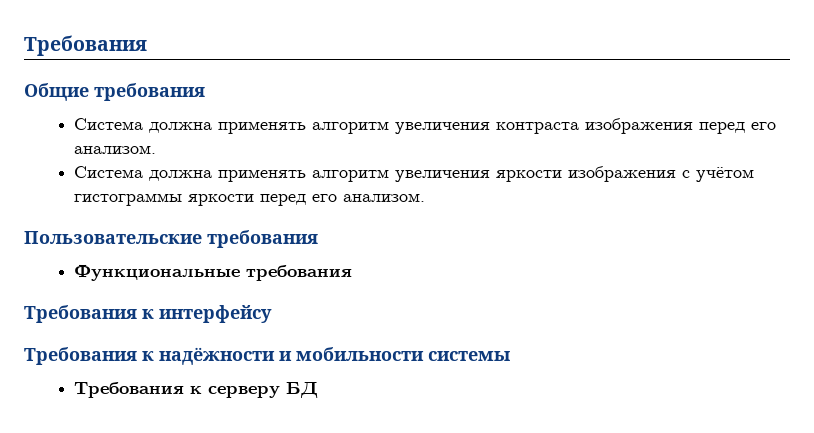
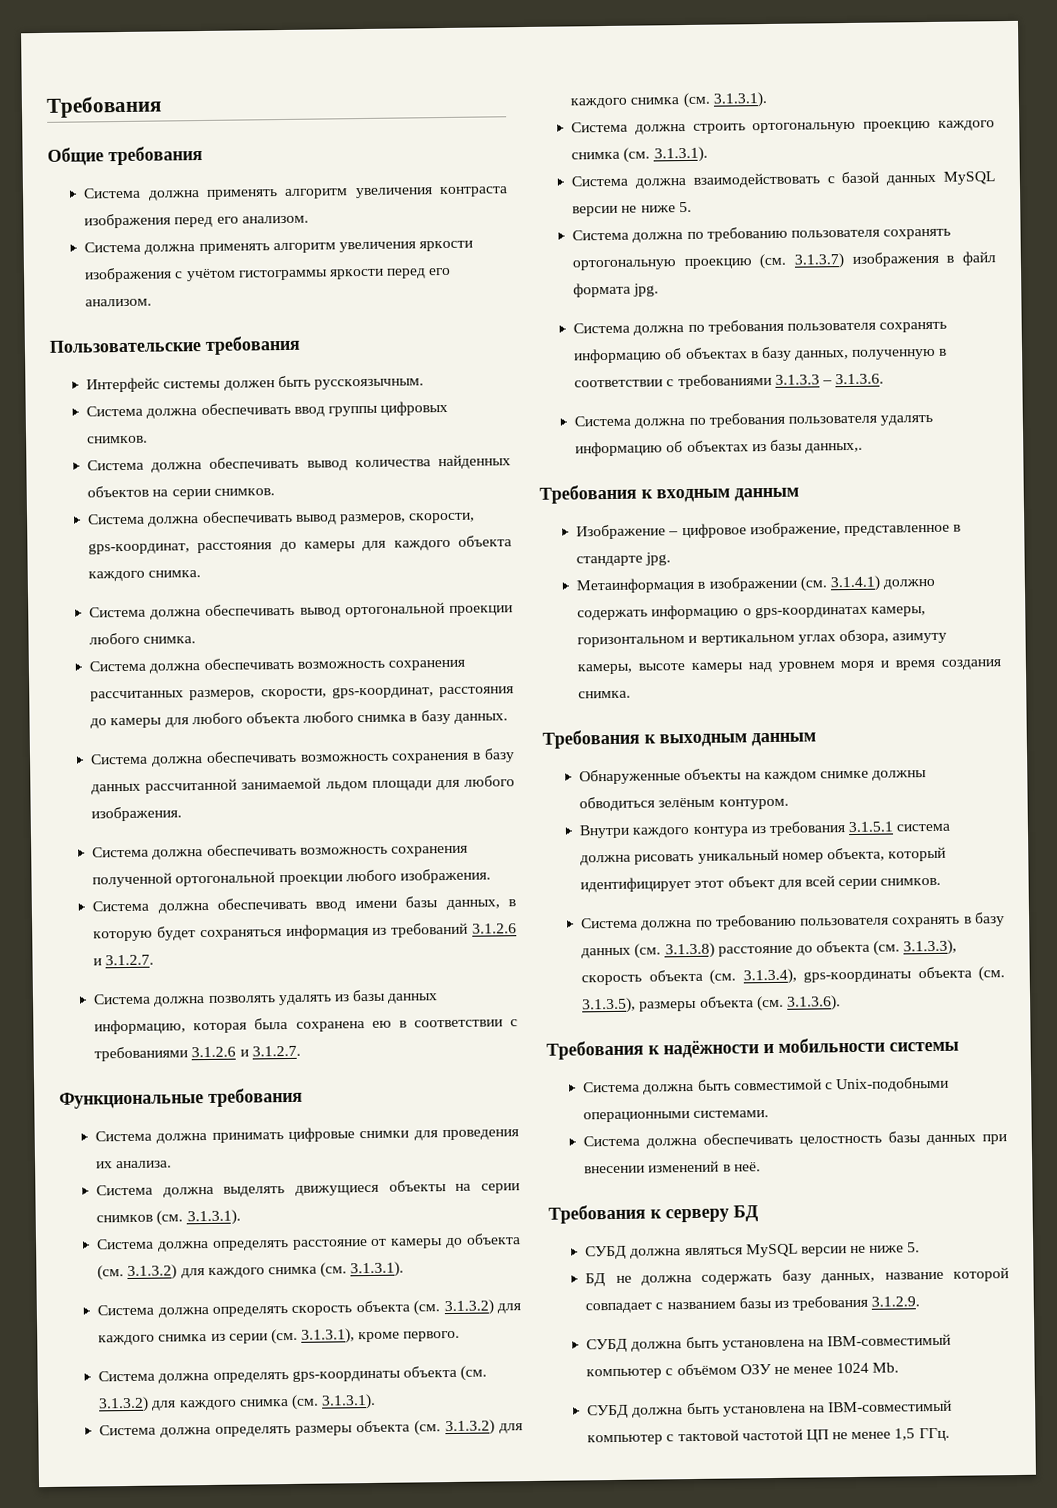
[74,264,353,281] [24,305,272,323] Функциональные требования // Требования к интерфейсу -> [86,375,424,393] [86,400,449,419] [87,435,149,444] [87,454,511,473] [87,485,275,500] [87,510,476,527] [88,535,512,555] [88,570,202,582] [89,602,513,620] [89,632,197,645] [89,657,465,674] [90,686,514,702] [90,709,508,729] [90,748,515,767] [91,775,515,795] [91,806,183,822] [92,843,468,860] [92,868,491,888] [92,896,516,914] [93,922,517,942] [93,954,155,966] [93,989,439,1007] [94,1017,519,1035] [94,1045,301,1062] [59,1087,303,1109] [95,1127,519,1144] [96,1160,173,1169] [96,1180,520,1198] [96,1209,241,1226] [96,1233,522,1252] [97,1261,405,1281] [97,1299,521,1318] [98,1328,461,1346] [98,1365,488,1384] [98,1393,377,1413] [99,1419,523,1438] [570,91,768,109] [571,120,995,135] [571,146,708,163] [571,171,995,189] [572,201,692,217] [572,226,952,243] [572,251,996,271] [573,282,660,298] [573,319,948,336] [573,346,948,364] [574,373,885,390] [574,412,934,429] [575,439,864,457] [539,484,799,504] [576,522,962,540] [576,552,672,567] [576,575,936,594] [577,604,926,621] [577,629,948,648] [577,659,1001,675] [578,690,632,699] [542,729,816,749] [579,768,928,785] [579,796,789,812] [579,821,951,839] [580,846,947,866] [580,875,942,893] [581,912,1005,931] [581,939,958,959] [581,966,1005,986] [582,995,841,1014] Интерфейс системы должен быть русскоязычным. // Система должна обеспечивать ввод группы цифровых снимков. // Система должна обеспечивать вывод количества найденных объектов на серии снимков. // Система должна обеспечивать вывод размеров, скорости, gps-координат, расстояния до камеры для каждого объекта каждого снимка. // Система должна обеспечивать вывод ортогональной проекции любого снимка. // Система должна обеспечивать возможность сохранения рассчитанных размеров, скорости, gps-координат, расстояния до камеры для любого объекта любого снимка в базу данных. // Система должна обеспечивать возможность сохранения в базу данных рассчитанной занимаемой льдом площади для любого изображения. // Система должна обеспечивать возможность сохранения полученной ортогональной проекции любого изображения. // Система должна обеспечивать ввод имени базы данных, в которую будет сохраняться информация из требований 3.1.2.6 и 3.1.2.7. // Система должна позволять удалять из базы данных информацию, которая была сохранена ею в соответствии с требованиями 3.1.2.6 и 3.1.2.7. // Функциональные требования // Система должна принимать цифровые снимки для проведения их анализа. // Система должна выделять движущиеся объекты на серии снимков (см. 3.1.3.1). // Система должна определять расстояние от камеры до объекта (см. 3.1.3.2) для каждого снимка (см. 3.1.3.1). // Система должна определять скорость объекта (см. 3.1.3.2) для каждого снимка из серии (см. 3.1.3.1), кроме первого. // Система должна определять gps-координаты объекта (см. 3.1.3.2) для каждого снимка (см. 3.1.3.1). // Система должна определять размеры объекта (см. 3.1.3.2) для каждого снимка (см. 3.1.3.1). // Система должна строить ортогональную проекцию каждого снимка (см. 3.1.3.1). // Система должна взаимодействовать с базой данных MySQL версии не ниже 5. // Система должна по требованию пользователя сохранять ортогональную проекцию (см. 3.1.3.7) изображения в файл формата jpg. // Система должна по требования пользователя сохранять информацию об объектах в базу данных, полученную в соответствии с требованиями 3.1.3.3 – 3.1.3.6. // Система должна по требования пользователя удалять информацию об объектах из базы данных,. // Требования к входным данным // Изображение – цифровое изображение, представленное в стандарте jpg. // Метаинформация в изображении (см. 3.1.4.1) должно содержать информацию о gps-координатах камеры, горизонтальном и вертикальном углах обзора, азимуту камеры, высоте камеры над уровнем моря и время создания снимка. // Требования к выходным данным // Обнаруженные объекты на каждом снимке должны обводиться зелёным контуром. // Внутри каждого контура из требования 3.1.5.1 система должна рисовать уникальный номер объекта, который идентифицирует этот объект для всей серии снимков. // Система должна по требованию пользователя сохранять в базу данных (см. 3.1.3.8) расстояние до объекта (см. 3.1.3.3), скорость объекта (см. 3.1.3.4), gps-координаты объекта (см. 3.1.3.5), размеры объекта (см. 3.1.3.6).
[74,382,319,398] Требования к серверу БД -> [583,1076,950,1095] [583,1110,770,1123] [583,1131,1007,1149] [584,1160,761,1174] [548,1204,759,1224] [585,1242,921,1260] [585,1267,1009,1287] [585,1295,921,1314] [586,1333,952,1353] [586,1362,900,1380] [587,1399,953,1419] [587,1427,950,1446] Система должна быть совместимой с Unix-подобными операционными системами. // Система должна обеспечивать целостность базы данных при внесении изменений в неё. // Требования к серверу БД // СУБД должна являться MySQL версии не ниже 5. // БД не должна содержать базу данных, название которой совпадает с названием базы из требования 3.1.2.9. // СУБД должна быть установлена на IBM-совместимый компьютер с объёмом ОЗУ не менее 1024 Mb. // СУБД должна быть установлена на IBM-совместимый компьютер с тактовой частотой ЦП не менее 1,5 ГГц.

